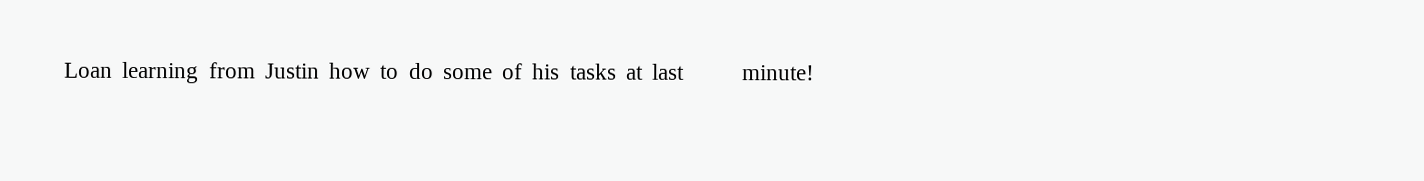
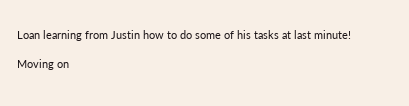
(815, 73) none -> [17,59,69,70] // Moving on

